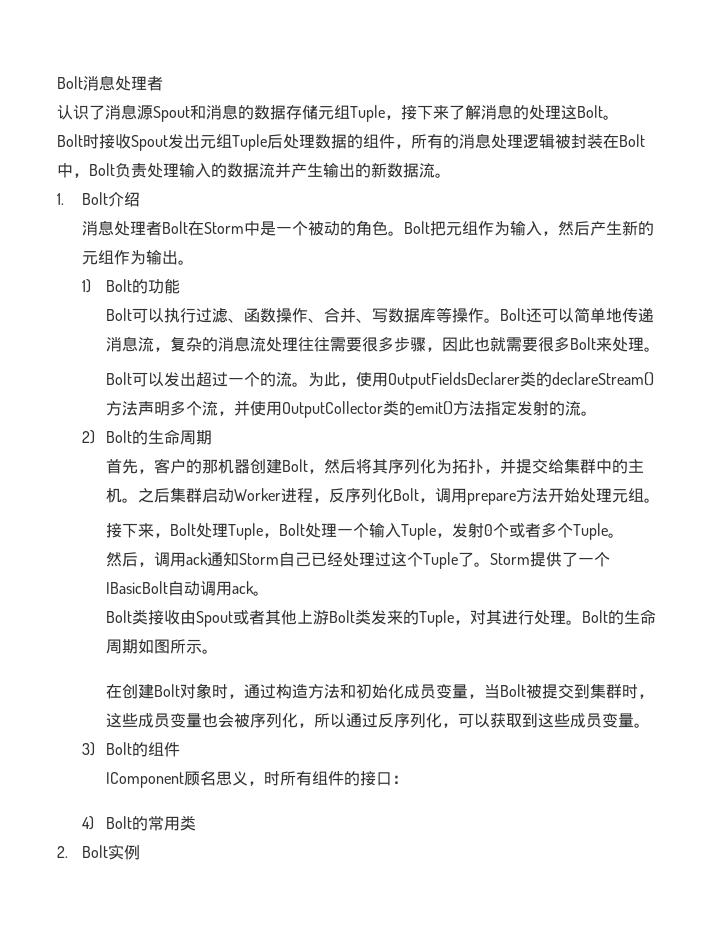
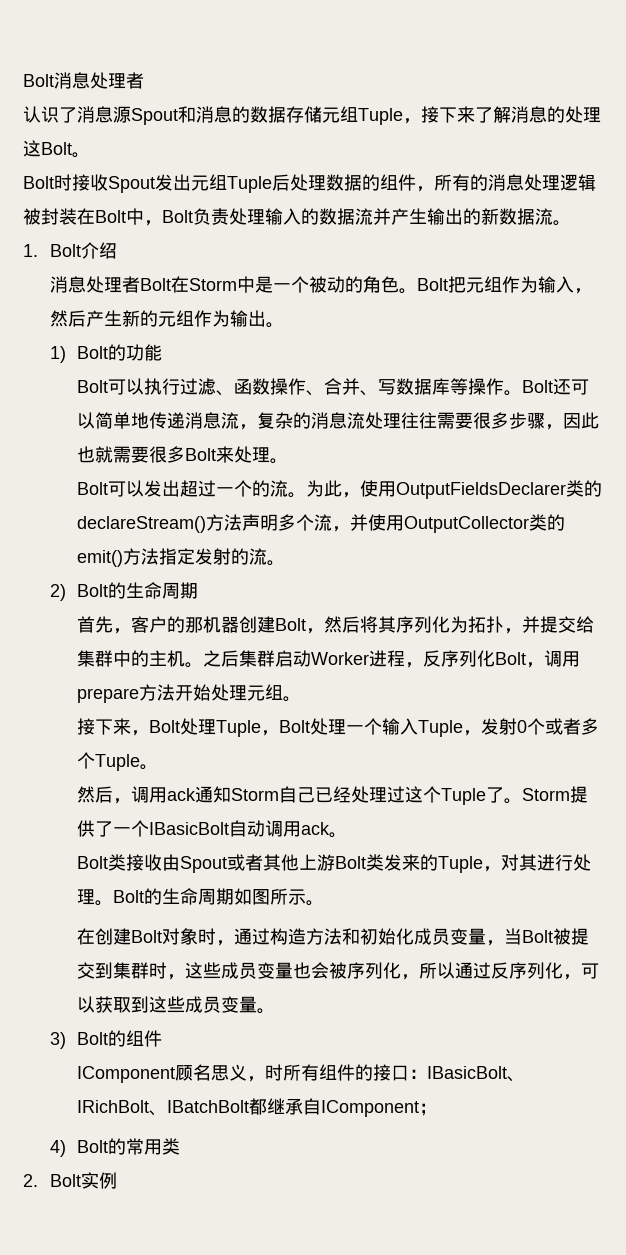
(409, 779) none -> [427,1066,526,1082] [77,1098,438,1117] IBasicBolt、IRichBolt、IBatchBolt都继承自IComponent；

